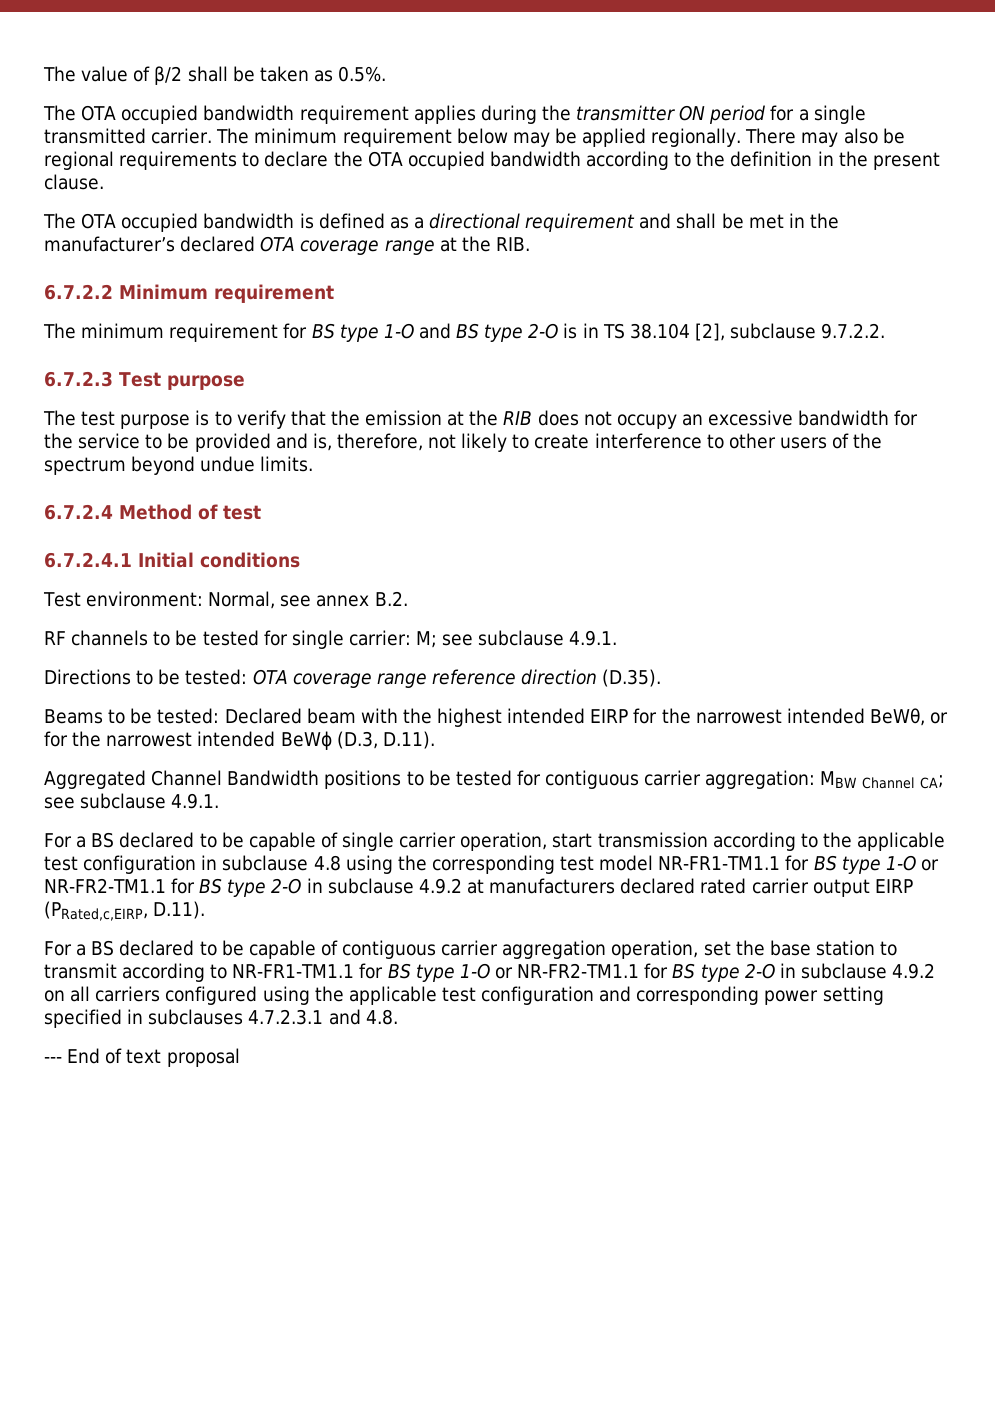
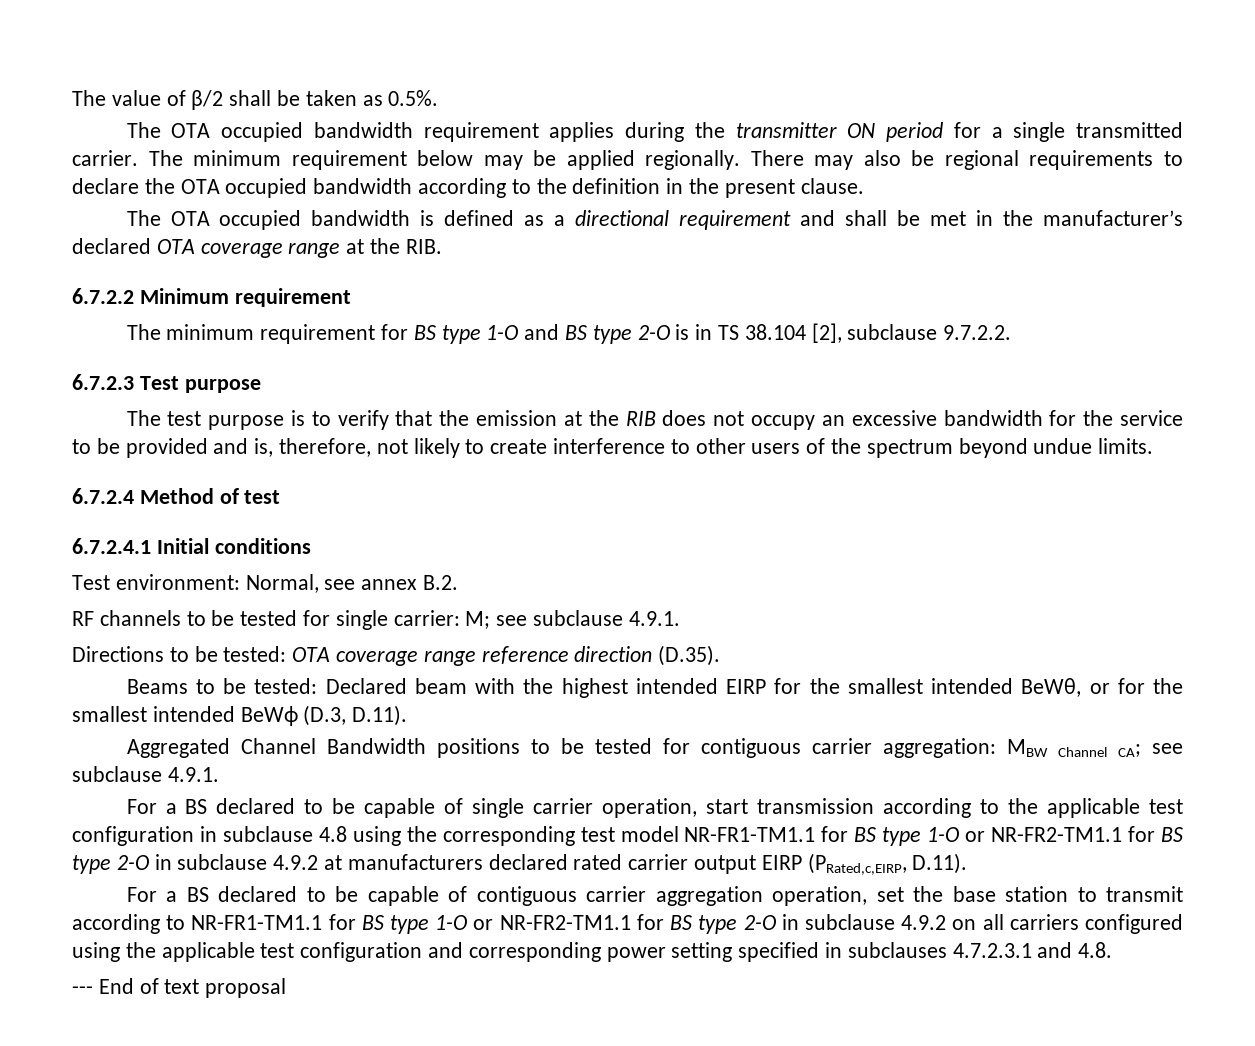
[695,709,782,724] narrowest -> [847,678,923,694] smallest
[106,732,193,747] narrowest -> [72,706,147,722] smallest

